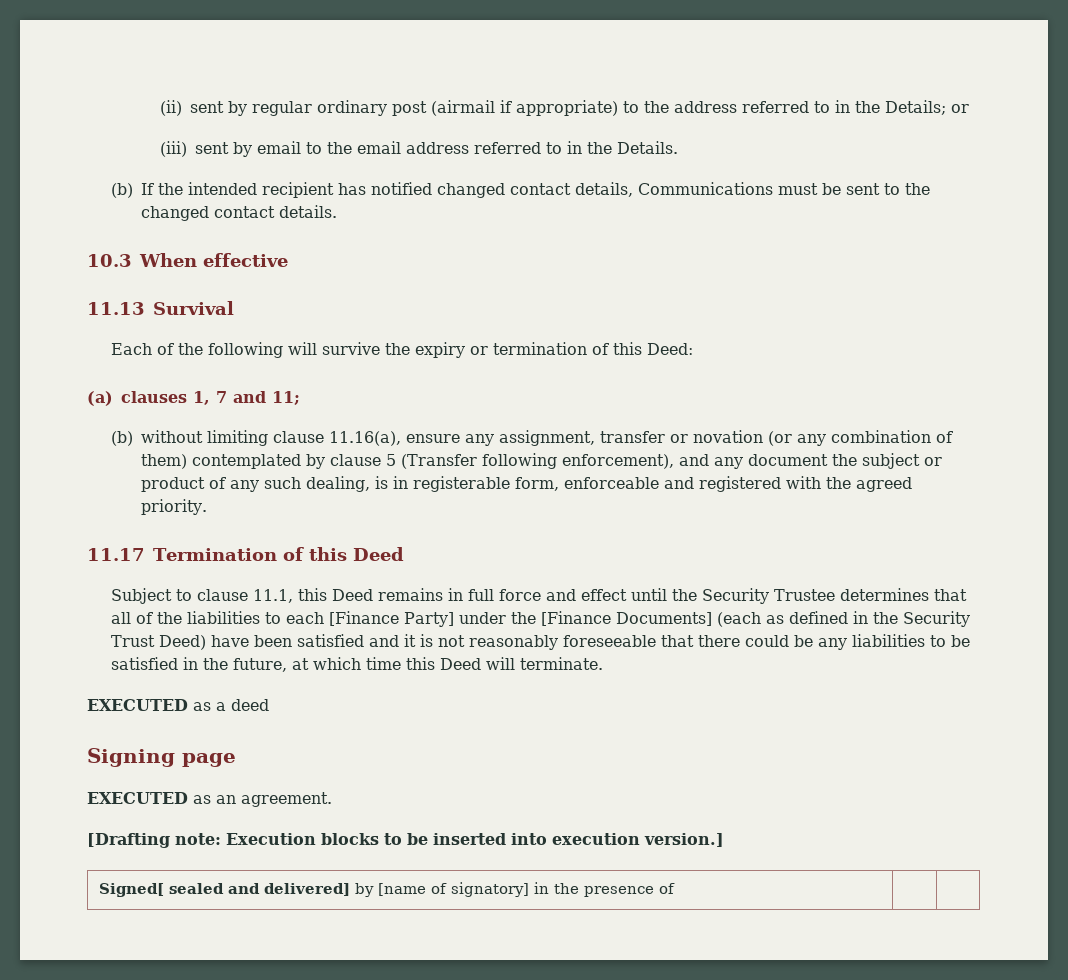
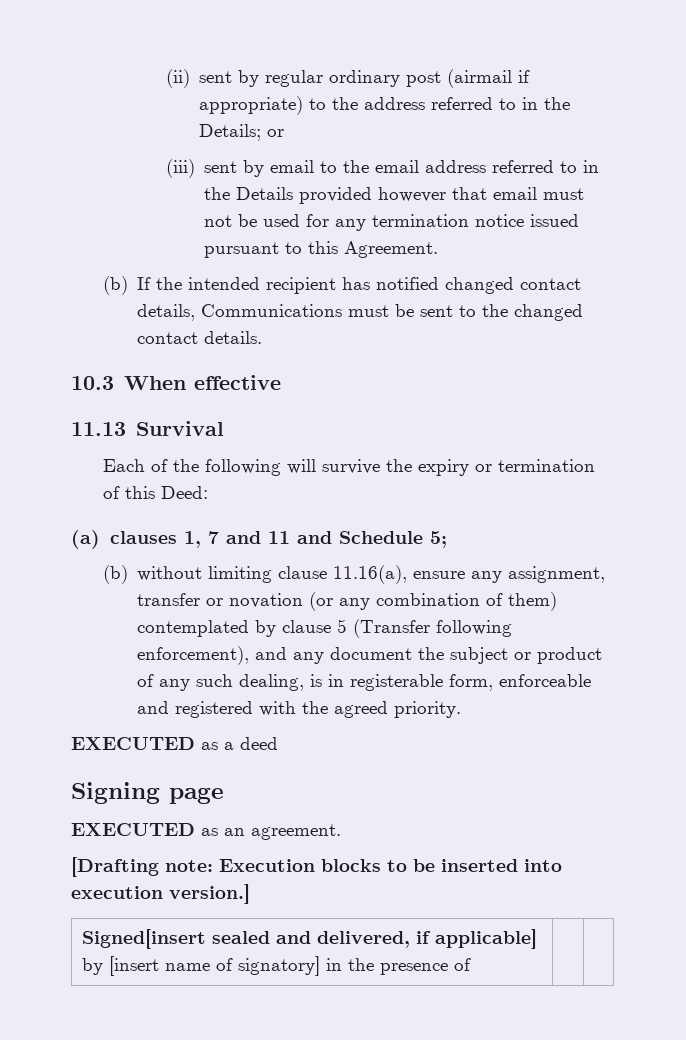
[616,141,678,154] Details. -> [236,187,585,204] [204,214,580,231] [204,241,439,258] Details provided however that email must not be used for any termination notice issued pursuant to this Agreement.
[272,391,300,405] 11; -> [267,531,447,548] 11 and Schedule 5;
[87,547,404,561] [111,588,968,604] [111,611,971,627] [111,634,971,650] [111,657,604,672] // 11.17 Termination of this Deed // Subject to clause 11.1, this Deed remains in full force and effect until the Security Trustee determines that all of the liabilities to each [Finance Party] under the [Finance Documents] (each as defined in the Security Trust Deed) have been satisfied and it is not reasonably foreseeable that there could be any liabilities to be satisfied in the future, at which time this Deed will terminate. -> (462, 709) none
[99,883,165,897] Signed[ -> [81,929,206,949] Signed[insert
[264,883,427,897] delivered] by [name -> [316,929,537,949] [81,956,210,976] delivered, if applicable] by [insert name

